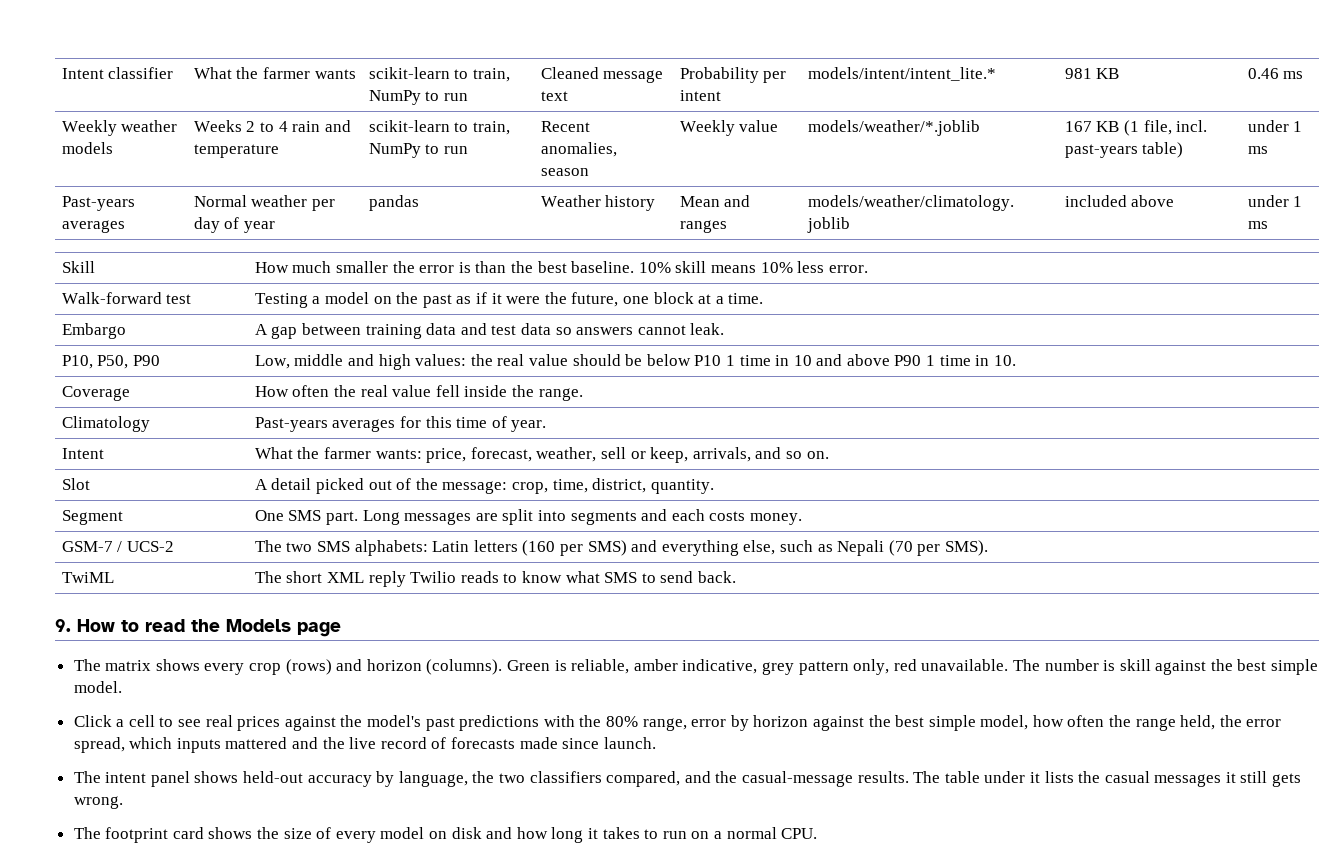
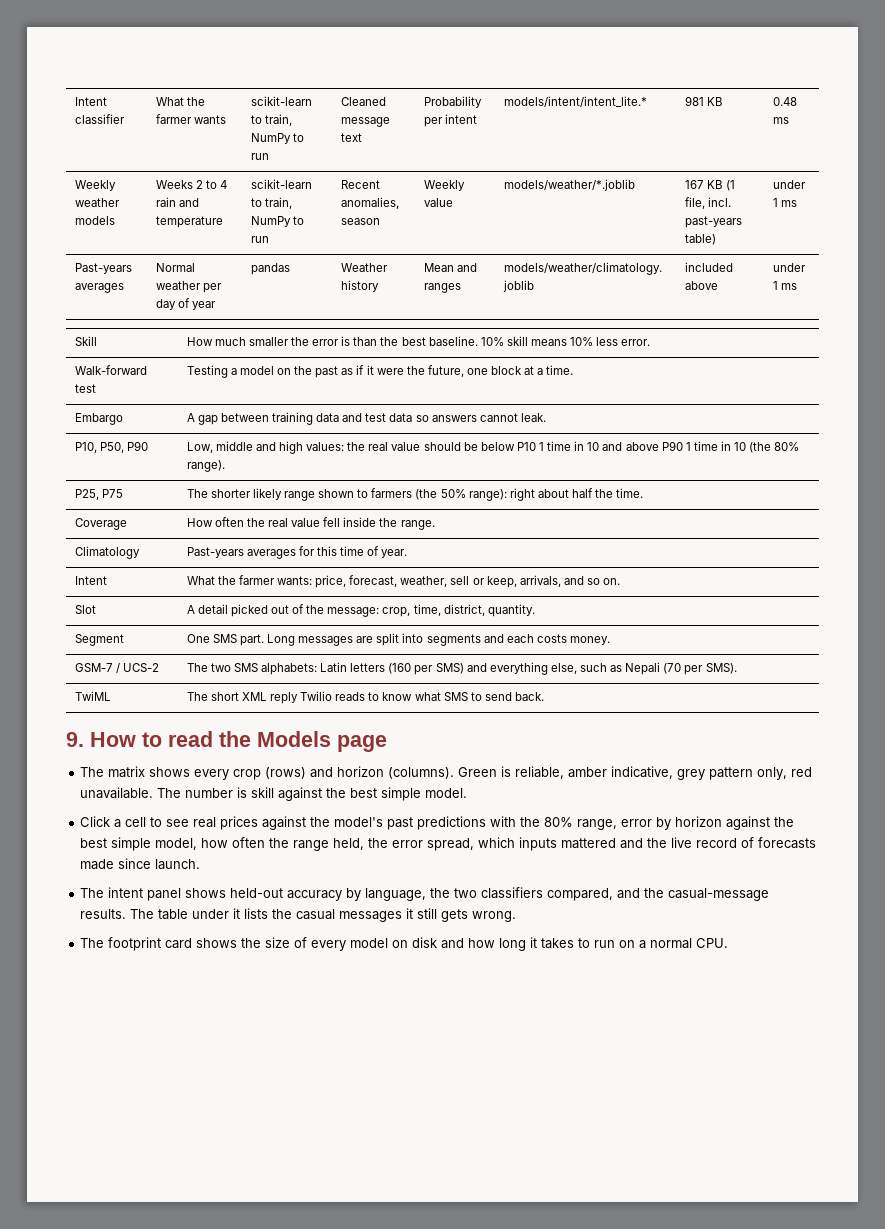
[1247,68,1279,79] 0.46 -> [772,97,797,106] 0.48
[993,355,1016,366] 10. -> [734,442,800,453] [186,460,225,472] [74,489,123,500] [186,488,644,501] 10 (the 80% range). // P25, P75 | The shorter likely range shown to farmers (the 50% range): right about half the time.

